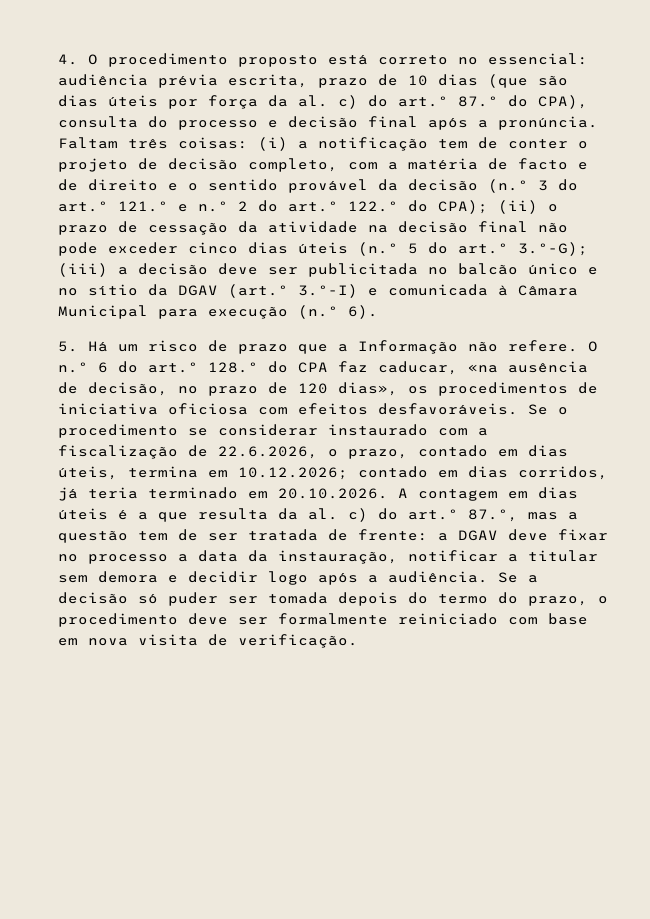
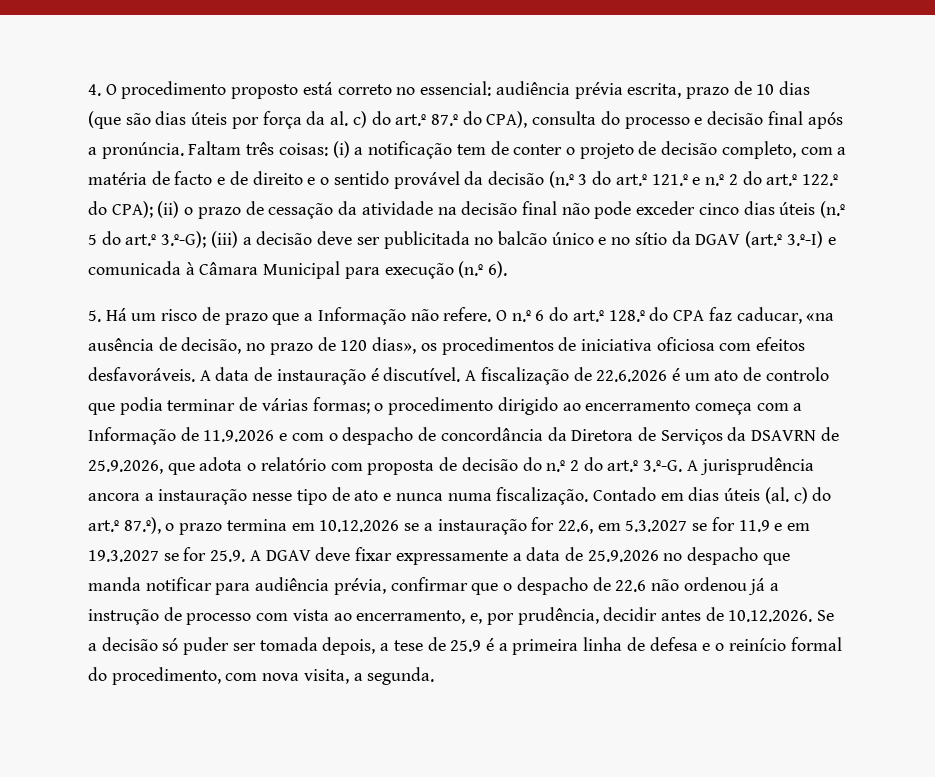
[528,404,568,415] [58,424,488,438] [58,445,568,459] [58,466,608,480] [58,487,578,501] [58,508,578,522] [58,529,608,543] [58,550,598,564] [58,571,488,585] Se o procedimento se considerar instaurado com a fiscalização de 22.6.2026, o prazo, contado em dias úteis, termina em 10.12.2026; contado em dias corridos, já teria terminado em 20.10.2026. A contagem em dias úteis é a que resulta da al. c) do art.º 87.º, mas a questão tem de ser tratada de frente: a DGAV deve fixar no processo a data da instauração, notificar a titular sem demora e decidir logo após a audiência. -> [199,367,829,385] [88,397,803,415] [88,427,839,445] [88,457,814,475] [88,487,832,505] [88,517,811,535] [88,547,790,565] [88,577,780,595] [88,607,813,625] A data de instauração é discutível. A fiscalização de 22.6.2026 é um ato de controlo que podia terminar de várias formas; o procedimento dirigido ao encerramento começa com a Informação de 11.9.2026 e com o despacho de concordância da Diretora de Serviços da DSAVRN de 25.9.2026, que adota o relatório com proposta de decisão do n.º 2 do art.º 3.º-G. A jurisprudência ancora a instauração nesse tipo de ato e nunca numa fiscalização. Contado em dias úteis (al. c) do art.º 87.º), o prazo termina em 10.12.2026 se a instauração for 22.6, em 5.3.2027 se for 11.9 e em 19.3.2027 se for 25.9. A DGAV deve fixar expressamente a data de 25.9.2026 no despacho que manda notificar para audiência prévia, confirmar que o despacho de 22.6 não ordenou já a instrução de processo com vista ao encerramento, e, por prudência, decidir antes de 10.12.2026.
[338,592,608,606] [58,613,588,627] [58,634,358,648] depois do termo do prazo, o procedimento deve ser formalmente reiniciado com base em nova visita de verificação. -> [322,637,842,655] [88,667,435,685] depois, a tese de 25.9 é a primeira linha de defesa e o reinício formal do procedimento, com nova visita, a segunda.

